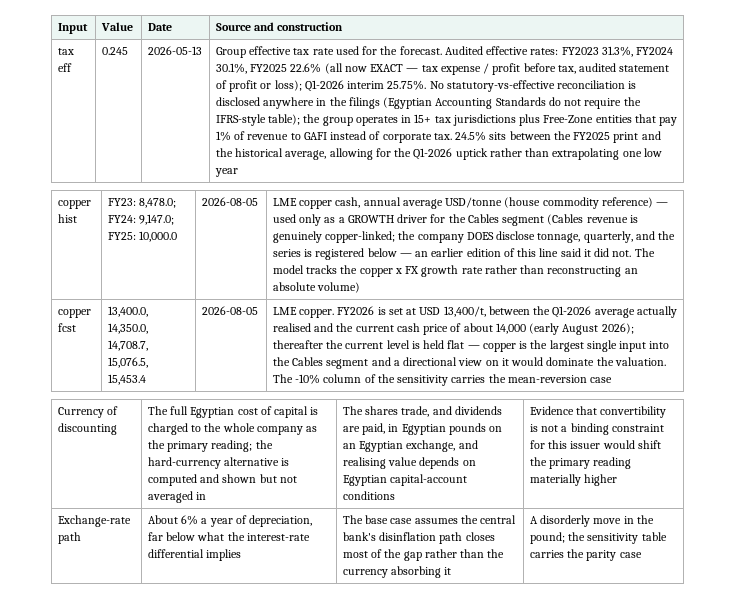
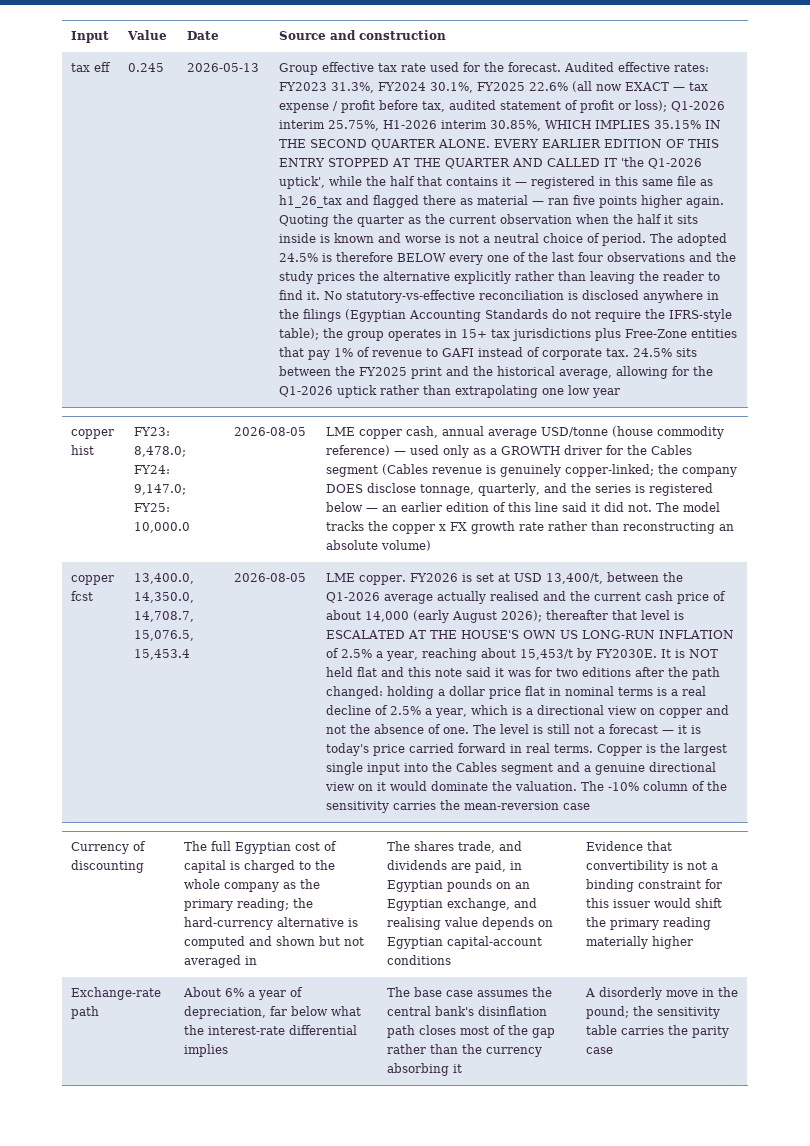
[387,80,427,90] 25.75%. -> [328,120,722,131] [279,139,720,150] [279,157,703,169] [279,176,714,189] [279,195,725,208] [279,214,699,227] [279,233,728,246] [279,252,737,265] [279,271,721,284] [279,290,321,300] 25.75%, H1-2026 interim 30.85%, WHICH IMPLIES 35.15% IN THE SECOND QUARTER ALONE. EVERY EARLIER EDITION OF THIS ENTRY STOPPED AT THE QUARTER AND CALLED IT 'the Q1-2026 uptick', while the half that contains it — registered in this same file as h1_26_tax and flagged there as material — ran five points higher again. Quoting the quarter as the current observation when the half it sits inside is known and worse is not a neutral choice of period. The adopted 24.5% is therefore BELOW every one of the last four observations and the study prices the alternative explicitly rather than leaving the reader to find it.
[326,340,516,352] the current level is held flat — copper -> [612,610,685,620] [326,630,735,639] [326,648,719,661] [326,667,721,680] [326,686,707,699] [326,705,730,718] [326,724,702,734] [326,743,643,756] that level is ESCALATED AT THE HOUSE'S OWN US LONG-RUN INFLATION of 2.5% a year, reaching about 15,453/t by FY2030E. It is NOT held flat and this note said it was for two editions after the path changed: holding a dollar price flat in nominal terms is a real decline of 2.5% a year, which is a directional view on copper and not the absence of one. The level is still not a forecast — it is today's price carried forward in real terms. Copper
(400, 363) none -> [595,763,646,775] genuine

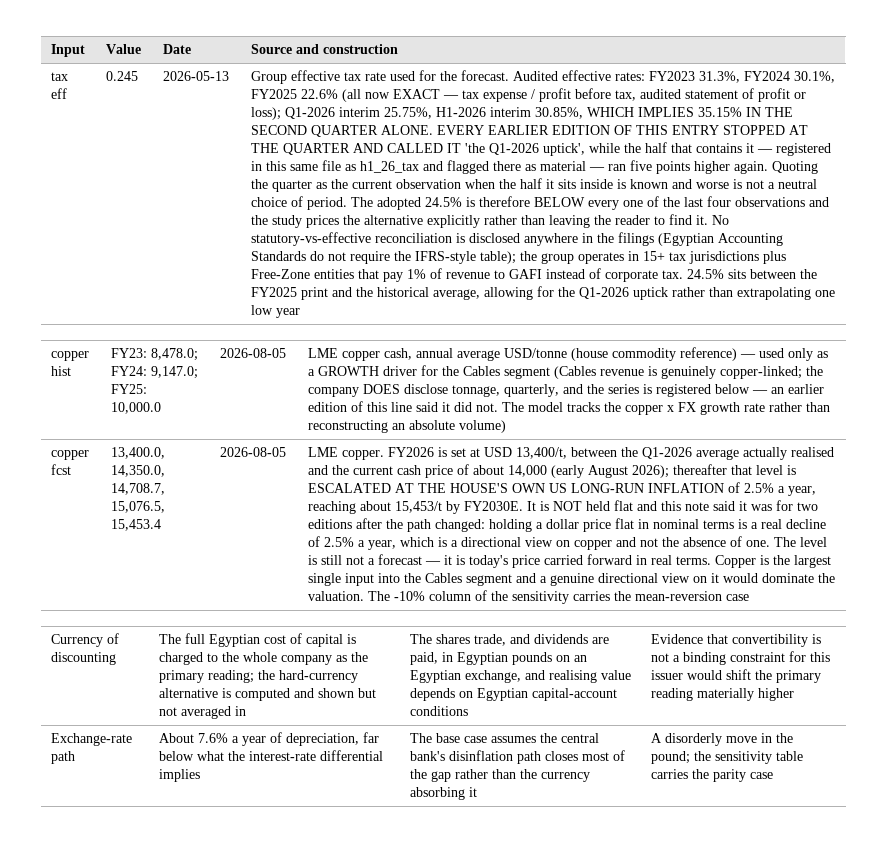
[225,988,245,997] 6% -> [198,733,229,743] 7.6%

